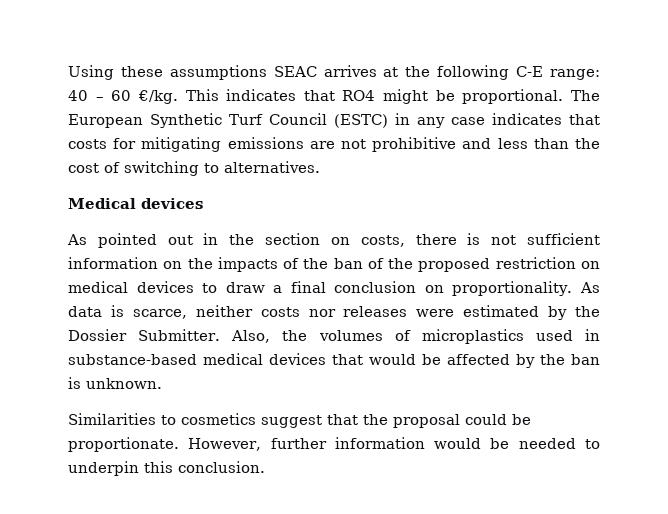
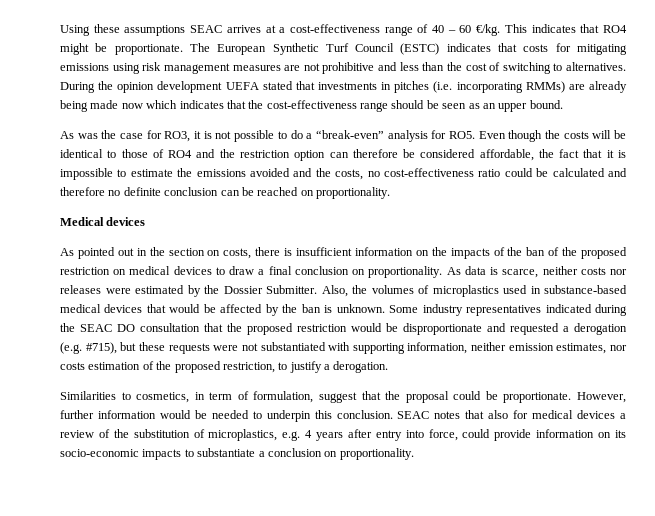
[405,65,601,80] the following C-E range: -> [279,24,429,36] a cost-effectiveness range of
[462,89,564,104] proportional. -> [114,44,183,55] proportionate.
[395,113,485,128] in any case -> (440, 49) none
(304, 143) none -> [112,62,281,74] using risk management measures
(320, 167) none -> [60,81,628,93] [60,100,563,112] [60,130,626,142] [60,149,626,161] [60,168,627,180] [60,187,390,199] During the opinion development UEFA stated that investments in pitches (i.e. incorporating RMMs) are already being made now which indicates that the cost-effectiveness range should be seen as an upper bound. // As was the case for RO3, it is not possible to do a “break-even” analysis for RO5. Even though the costs will be identical to those of RO4 and the restriction option can therefore be considered affordable, the fact that it is impossible to estimate the emissions avoided and the costs, no cost-effectiveness ratio could be calculated and therefore no definite conclusion can be reached on proportionality.
[491,233,600,245] not sufficient -> [296,247,352,256] insufficient
[68,413,256,425] // Similarities to cosmetics -> [389,304,627,316] [60,323,627,335] [60,342,628,354] [60,361,389,373] [60,391,314,403] Some industry representatives indicated during the SEAC DO consultation that the proposed restriction would be disproportionate and requested a derogation (e.g. #715), but these requests were not substantiated with supporting information, neither emission estimates, nor costs estimation of the proposed restriction, to justify a derogation. // Similarities to cosmetics, in term of formulation,
(265, 467) none -> [397,410,626,419] [60,429,626,441] [60,448,414,460] SEAC notes that also for medical devices a review of the substitution of microplastics, e.g. 4 years after entry into force, could provide information on its socio-economic impacts to substantiate a conclusion on proportionality.

